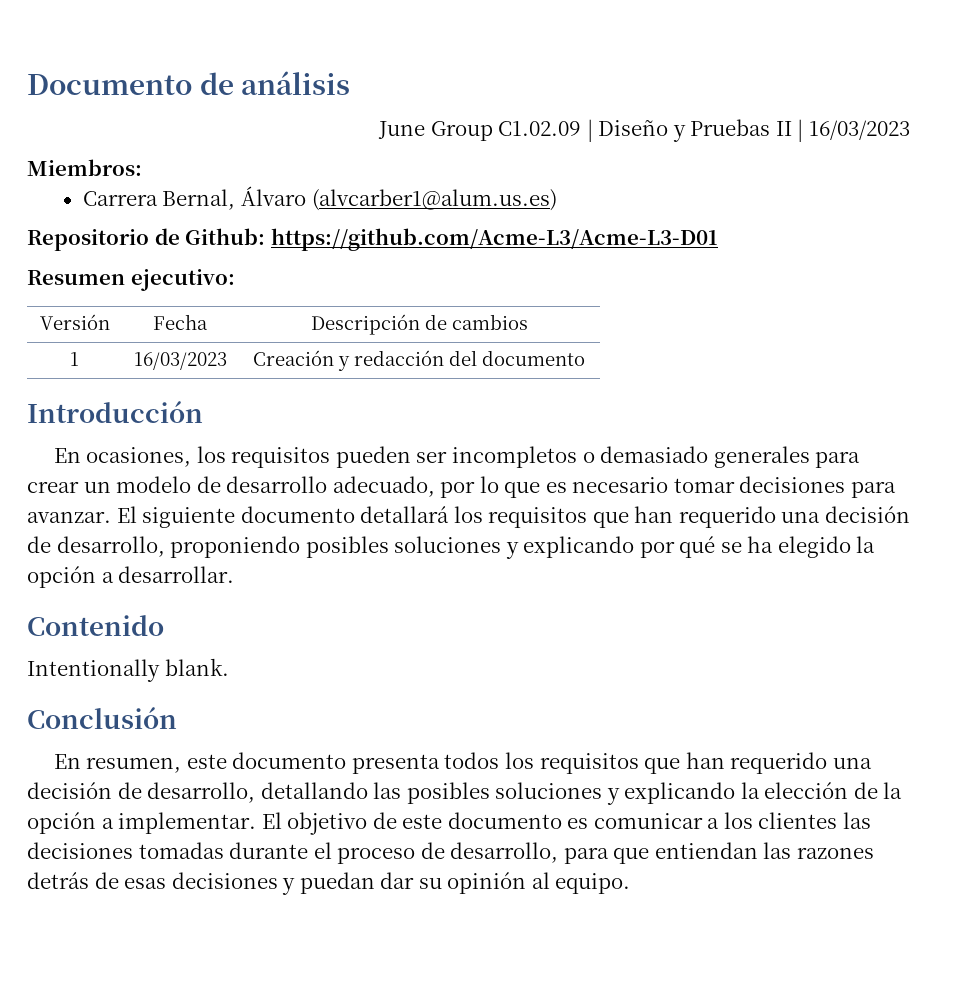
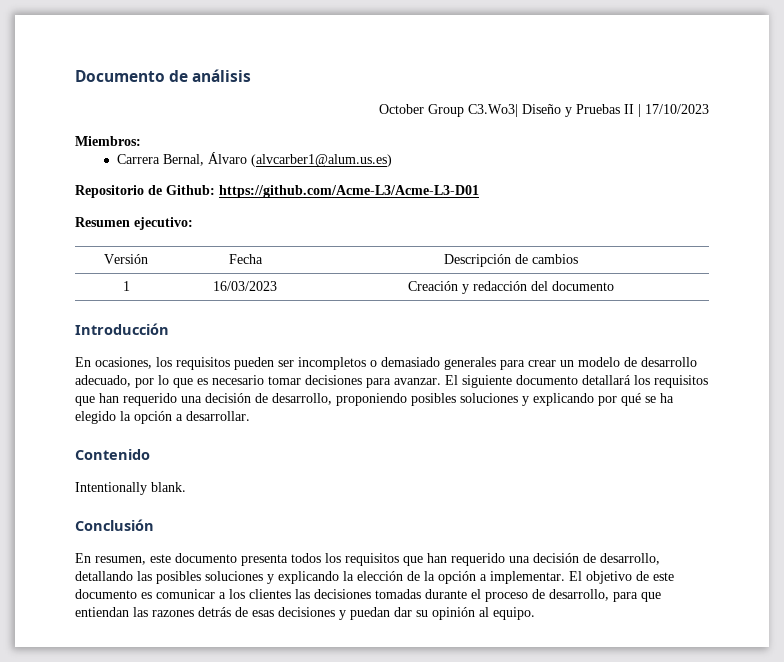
[378,119,593,142] June Group C1.02.09 | -> [379,104,518,117] October Group C3.Wo3|
[808,120,910,140] 16/03/2023 -> [645,104,709,114] 17/10/2023

